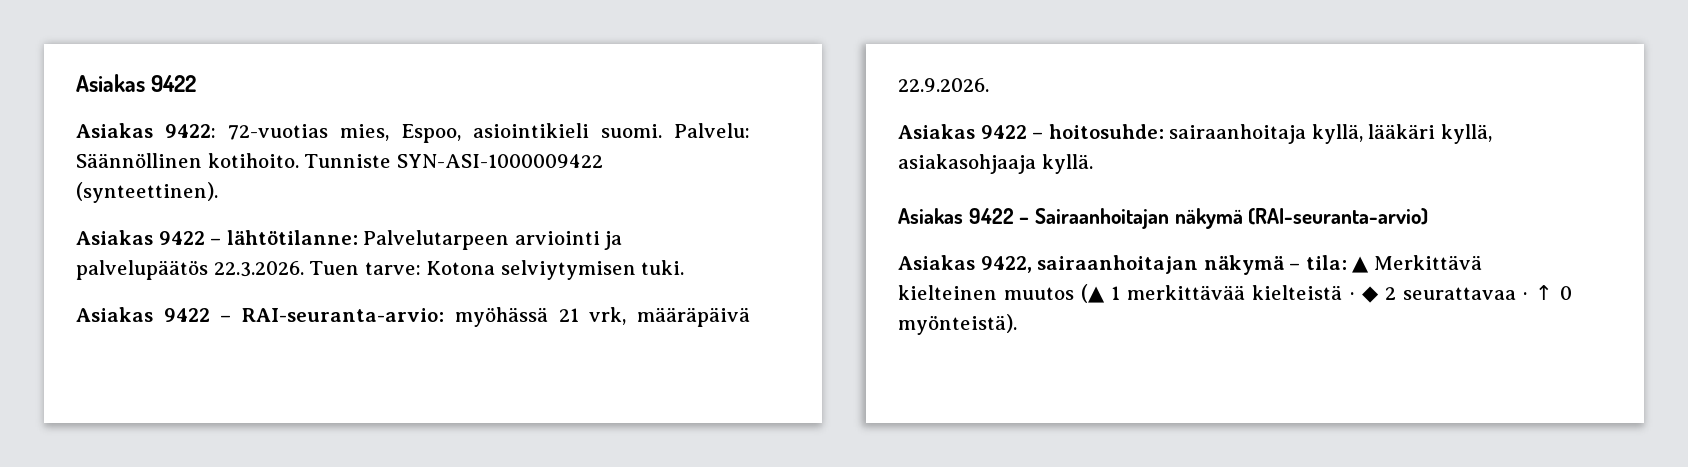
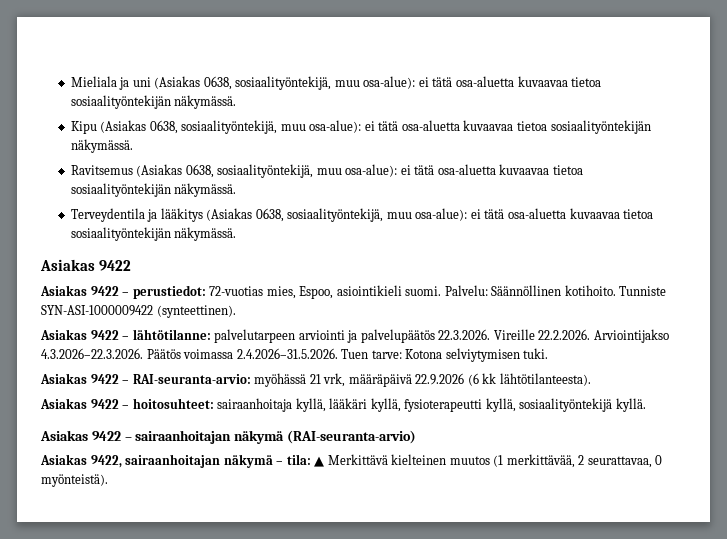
(76, 83) none -> [70,76,602,90] [70,95,237,109] [70,120,651,134] [70,139,133,153] [70,164,583,178] [70,183,237,197] [70,208,654,222] [70,227,237,241] Mieliala ja uni (Asiakas 0638, sosiaalityöntekijä, muu osa-alue): ei tätä osa-aluetta kuvaavaa tietoa sosiaalityöntekijän näkymässä. // Kipu (Asiakas 0638, sosiaalityöntekijä, muu osa-alue): ei tätä osa-aluetta kuvaavaa tietoa sosiaalityöntekijän näkymässä. // Ravitsemus (Asiakas 0638, sosiaalityöntekijä, muu osa-alue): ei tätä osa-aluetta kuvaavaa tietoa sosiaalityöntekijän näkymässä. // Terveydentila ja lääkitys (Asiakas 0638, sosiaalityöntekijä, muu osa-alue): ei tätä osa-aluetta kuvaavaa tietoa sosiaalityöntekijän näkymässä. //
[165,124,216,138] 9422: -> [90,285,206,299] 9422 – perustiedot:
[363,230,510,250] Palvelutarpeen -> [214,329,296,343] palvelutarpeen
(304, 269) none -> [493,329,669,343] [41,348,338,359] Vireille 22.2.2026. Arviointijakso 4.3.2026–22.3.2026. Päätös voimassa 2.4.2026–31.5.2026.
[898,78,989,92] [898,124,1164,139] 22.9.2026. // Asiakas 9422 – hoitosuhde: -> [415,373,591,386] [40,398,214,409] 22.9.2026 (6 kk lähtötilanteesta). // Asiakas 9422 – hoitosuhteet:
[898,154,1036,174] asiakasohjaaja -> [404,398,613,412] fysioterapeutti kyllä, sosiaalityöntekijä
[1035,208,1170,229] Sairaanhoitajan -> [135,430,232,444] sairaanhoitajan
[1081,284,1553,303] (▲ 1 merkittävää kielteistä · ◆ 2 seurattavaa · ↑ -> [493,454,652,468] (1 merkittävää, 2 seurattavaa,

